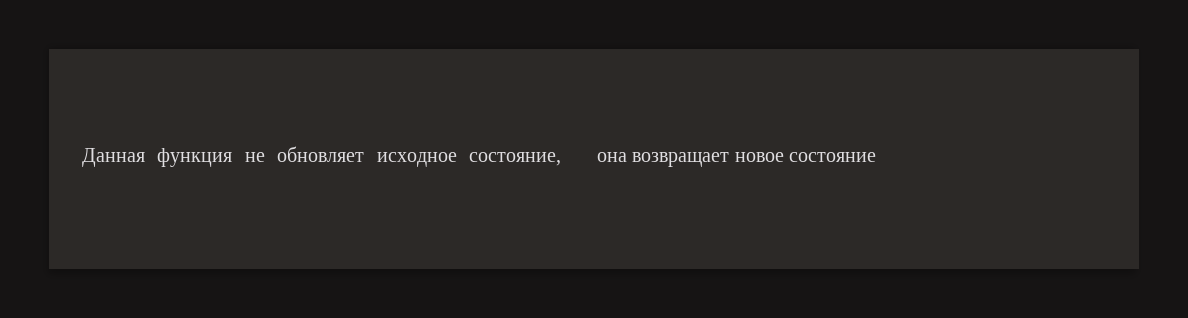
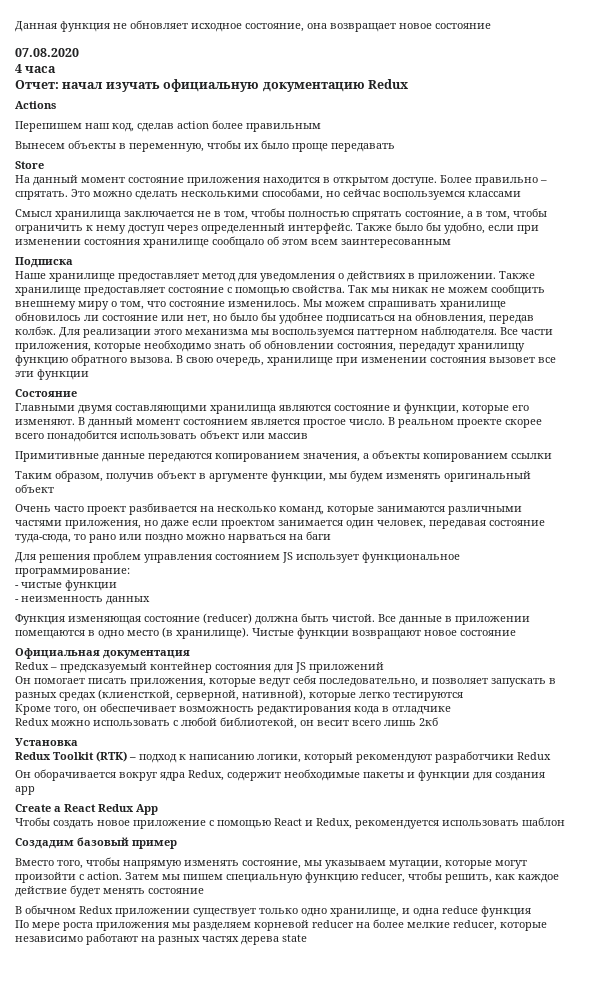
(877, 157) none -> [15,48,79,57] [15,64,57,73] [15,79,408,92] [15,101,56,109] [15,120,321,132] [15,140,395,152] [15,161,44,169] [15,175,547,186] [15,188,521,200] [15,208,547,220] [15,222,539,234] [15,236,451,248] [15,257,73,268] [15,271,535,282] [15,284,545,296] [15,299,506,310] [15,312,534,324] [15,326,553,338] [15,340,525,352] [15,354,556,366] [15,369,89,380] [15,389,77,397] [15,403,529,414] [15,417,542,428] [15,430,308,442] [15,450,552,462] [15,470,531,482] [15,484,54,493] [15,503,522,515] [15,520,545,529] [15,531,331,543] [15,551,460,563] [15,568,130,577] [15,580,117,591] [15,596,150,605] [15,613,530,625] [15,627,516,639] [15,648,190,659] [15,662,384,673] [15,675,556,687] [15,689,463,701] [15,703,451,715] [15,717,438,729] [15,738,78,746] [15,751,551,763] [15,769,545,781] [15,786,35,795] [15,804,158,815] [15,817,565,829] [15,837,177,849] [15,857,527,869] [15,871,559,883] [15,885,204,897] [15,905,531,917] [15,919,547,931] [15,933,307,945] // 07.08.2020 // 4 часа // Отчет: начал изучать официальную документацию Redux // Actions // Перепишем наш код, сделав action более правильным // Вынесем объекты в переменную, чтобы их было проще передавать // Store // На данный момент состояние приложения находится в открытом доступе. Более правильно – спрятать. Это можно сделать несколькими способами, но сейчас воспользуемся классами // Смысл хранилища заключается не в том, чтобы полностью спрятать состояние, а в том, чтобы ограничить к нему доступ через определенный интерфейc. Также было бы удобно, если при изменении состояния хранилище сообщало об этом всем заинтересованным // Подписка // Наше хранилище предоставляет метод для уведомления о действиях в приложении. Также хранилище предоставляет состояние с помощью свойства. Так мы никак не можем сообщить внешнему миру о том, что состояние изменилось. Мы можем спрашивать хранилище обновилось ли состояние или нет, но было бы удобнее подписаться на обновления, передав колбэк. Для реализации этого механизма мы воспользуемся паттерном наблюдателя. Все части приложения, которые необходимо знать об обновлении состояния, передадут хранилищу функцию обратного вызова. В свою очередь, хранилище при изменении состояния вызовет все эти функции // Состояние // Главными двумя составляющими хранилища являются состояние и функции, которые его изменяют. В данный момент состоянием является простое число. В реальном проекте скорее всего понадобится использовать объект или массив // Примитивные данные передаются копированием значения, а объекты копированием ссылки // Таким образом, получив объект в аргументе функции, мы будем изменять оригинальный объект // Очень часто проект разбивается на несколько команд, которые занимаются различными частями приложения, но даже если проектом занимается один человек, передавая состояние туда-сюда, то рано или поздно можно нарваться на баги // Для решения проблем управления состоянием JS использует функциональное программирование: // - чистые функции // - неизменность данных // Функция изменяющая состояние (reducer) должна быть чистой. Все данные в приложении помещаются в одно место (в хранилище). Чистые функции возвращают новое состояние // Официальная документация // Redux – предсказуемый контейнер состояния для JS приложений // Он помогает писать приложения, которые ведут себя последовательно, и позволяет запускать в разных средах (клиенсткой, серверной, нативной), которые легко тестируются // Кроме того, он обеспечивает возможность редактирования кода в отладчике // Redux можно использовать с любой библиотекой, он весит всего лишь 2кб // Установка // Redux Toolkit (RTK) – подход к написанию логики, который рекомендуют разработчики Redux // Он оборачивается вокруг ядра Redux, содержит необходимые пакеты и функции для создания app // Create a React Redux App // Чтобы создать новое приложение с помощью React и Redux, рекомендуется использовать шаблон // Создадим базовый пример // Вместо того, чтобы напрямую изменять состояние, мы указываем мутации, которые могут произойти с action. Затем мы пишем специальную функцию reducer, чтобы решить, как каждое действие будет менять состояние // В обычном Redux приложении существует только одно хранилище, и одна reduce функция // По мере роста приложения мы разделяем корневой reducer на более мелкие reducer, которые независимо работают на разных частях дерева state

